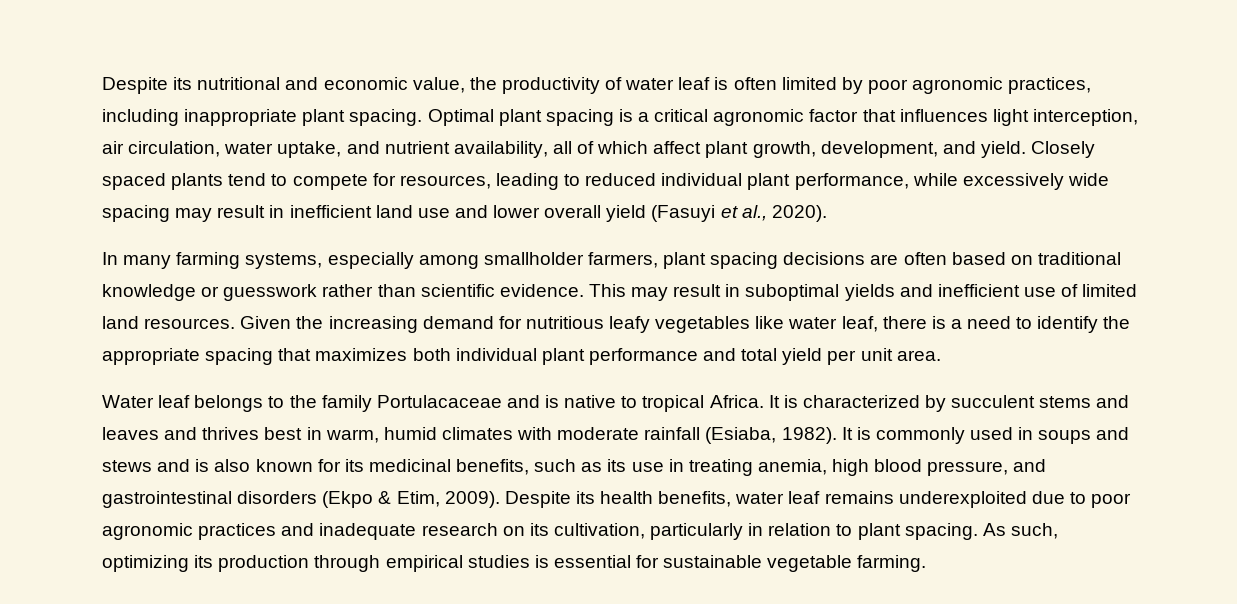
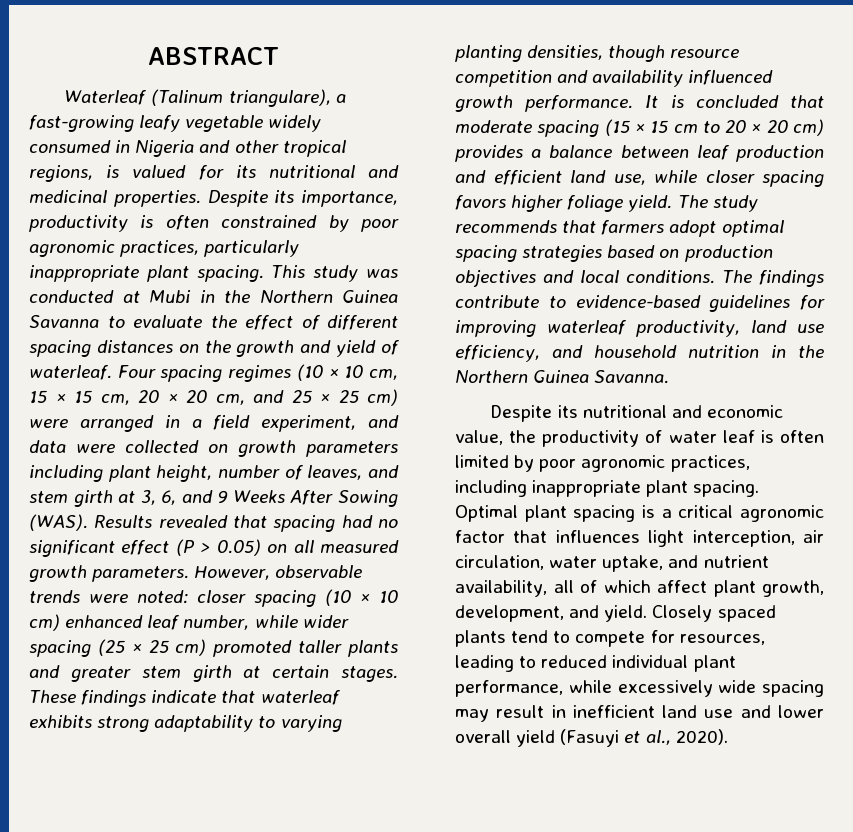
(102, 85) none -> [148,47,279,65] [64,89,346,107] [29,115,322,132] [29,140,346,157] [29,165,399,182] [29,190,398,207] [29,215,399,232] [29,240,300,257] [29,265,399,282] [29,290,398,303] [29,315,398,330] [29,340,399,357] [29,364,398,382] [29,389,398,406] [29,415,400,432] [29,440,398,457] [29,465,399,482] [29,490,398,507] [29,514,398,532] [29,539,399,557] [29,565,363,582] [29,589,398,607] [29,614,349,631] [29,639,398,657] [29,665,398,682] [29,690,340,707] [29,715,342,732] [455,45,740,62] [455,70,774,87] [455,95,824,112] [455,119,825,137] [455,145,824,162] [455,170,824,187] [455,195,758,212] [455,220,784,237] [455,245,773,262] [455,270,824,287] [455,295,825,312] [455,320,824,337] [455,345,824,362] [455,370,670,384] ABSTRACT // Waterleaf (Talinum triangulare), a fast-growing leafy vegetable widely consumed in Nigeria and other tropical regions, is valued for its nutritional and medicinal properties. Despite its importance, productivity is often constrained by poor agronomic practices, particularly inappropriate plant spacing. This study was conducted at Mubi in the Northern Guinea Savanna to evaluate the effect of different spacing distances on the growth and yield of waterleaf. Four spacing regimes (10 × 10 cm, 15 × 15 cm, 20 × 20 cm, and 25 × 25 cm) were arranged in a field experiment, and data were collected on growth parameters including plant height, number of leaves, and stem girth at 3, 6, and 9 Weeks After Sowing (WAS). Results revealed that spacing had no significant effect (P > 0.05) on all measured growth parameters. However, observable trends were noted: closer spacing (10 × 10 cm) enhanced leaf number, while wider spacing (25 × 25 cm) promoted taller plants and greater stem girth at certain stages. These findings indicate that waterleaf exhibits strong adaptability to varying planting densities, though resource competition and availability influenced growth performance. It is concluded that moderate spacing (15 × 15 cm to 20 × 20 cm) provides a balance between leaf production and efficient land use, while closer spacing favors higher foliage yield. The study recommends that farmers adopt optimal spacing strategies based on production objectives and local conditions. The findings contribute to evidence-based guidelines for improving waterleaf productivity, land use efficiency, and household nutrition in the Northern Guinea Savanna. //
[102,252,1121,269] [102,284,1138,301] [102,316,1131,333] [102,348,941,365] [102,395,1130,412] [102,427,1130,444] [102,459,1047,476] [102,491,1132,508] [102,523,1058,540] [102,555,927,572] // In many farming systems, especially among smallholder farmers, plant spacing decisions are often based on traditional knowledge or guesswork rather than scientific evidence. This may result in suboptimal yields and inefficient use of limited land resources. Given the increasing demand for nutritious leafy vegetables like water leaf, there is a need to identify the appropriate spacing that maximizes both individual plant performance and total yield per unit area. // Water leaf belongs to the family Portulacaceae and is native to tropical Africa. It is characterized by succulent stems and leaves and thrives best in warm, humid climates with moderate rainfall (Esiaba, 1982). It is commonly used in soups and stews and is also known for its medicinal benefits, such as its use in treating anemia, high blood pressure, and gastrointestinal disorders (Ekpo & Etim, 2009). Despite its health benefits, water leaf remains underexploited due to poor agronomic practices and inadequate research on its cultivation, particularly in relation to plant spacing. As such, optimizing its production through empirical studies is essential for sustainable vegetable farming. -> (728, 737) none

